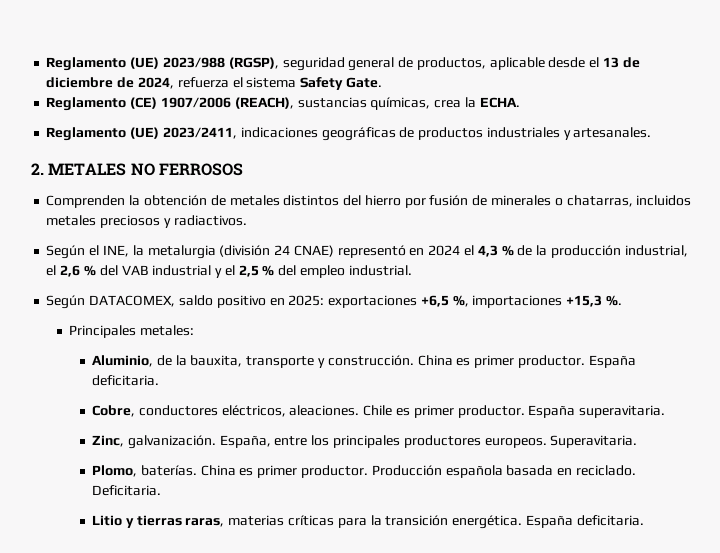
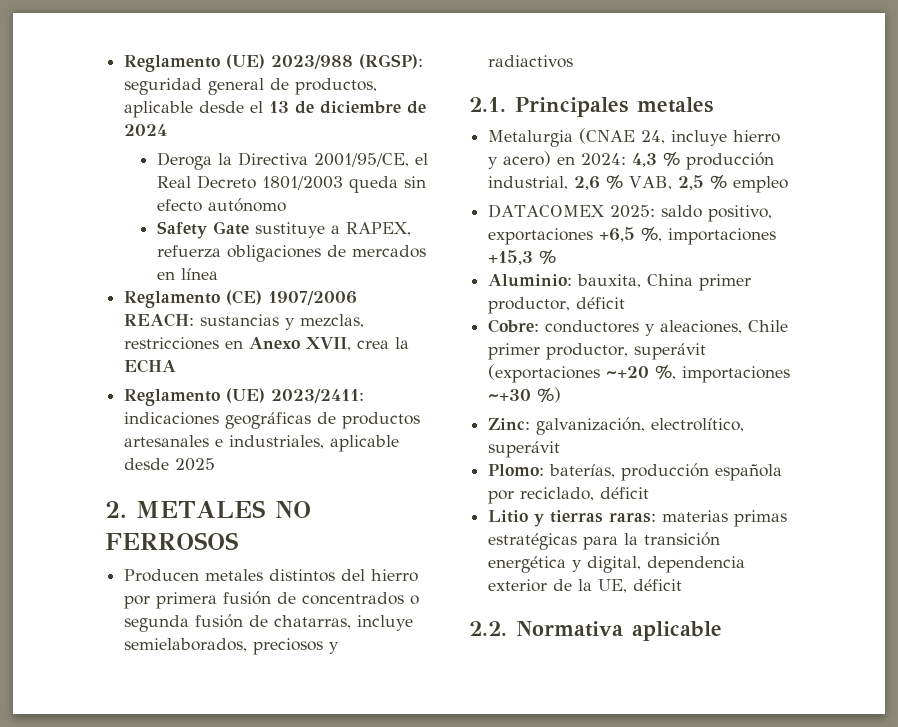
[228,57,279,69] (RGSP), -> [359,54,424,69] (RGSP):
[137,77,382,90] [46,97,431,111] 2024, refuerza el sistema Safety Gate. // Reglamento (CE) 1907/2006 (REACH), sustancias químicas, -> [124,124,168,136] [156,152,428,170] [156,175,426,193] [156,198,286,212] [156,221,411,239] [156,245,426,262] [156,268,218,280] [124,290,358,308] [124,313,365,330] [124,337,352,351] 2024 // Deroga la Directiva 2001/95/CE, el Real Decreto 1801/2003 queda sin efecto autónomo // Safety Gate sustituye a RAPEX, refuerza obligaciones de mercados en línea // Reglamento (CE) 1907/2006 REACH: sustancias y mezclas, restricciones en Anexo XVII,
[479,97,520,108] [46,127,237,141] ECHA. // Reglamento (UE) 2023/2411, -> [124,359,177,373] [124,388,365,406] ECHA // Reglamento (UE) 2023/2411:
[486,127,652,140] industriales y artesanales. -> [124,435,400,452] [124,458,216,471] artesanales e industriales, aplicable desde 2025
[46,195,226,208] Comprenden la obtención de -> [124,569,200,582] Producen
[429,195,692,207] [46,215,247,228] [46,245,548,259] fusión de minerales o chatarras, incluidos metales preciosos y radiactivos. // Según el INE, la metalurgia (división 24 CNAE) representó en 2024 el 4,3 % de la -> [156,591,420,609] [124,614,414,632] [124,638,340,655] [488,55,574,68] [469,97,713,117] [488,128,781,147] [488,151,681,169] primera fusión de concentrados o segunda fusión de chatarras, incluye semielaborados, preciosos y radiactivos // 2.1. Principales metales // Metalurgia (CNAE 24, incluye hierro y acero) en 2024: 4,3 %
[46,265,57,276] el -> (569, 183) none
[99,265,235,278] del VAB industrial y el -> [629,176,673,190] VAB,
[278,265,297,276] del -> (728, 182) none
[348,265,412,276] [46,295,325,309] industrial. // Según DATACOMEX, saldo positivo en 2025: -> [488,204,773,222] // DATACOMEX 2025: saldo positivo,
[605,295,622,306] [69,325,195,338] [92,355,636,368] [92,375,160,386] [92,405,666,418] [92,435,638,449] [92,465,636,478] [92,485,162,496] [92,515,644,529] %. // Principales metales: // Aluminio, de la bauxita, transporte y construcción. China es primer productor. España deficitaria. // Cobre, conductores eléctricos, aleaciones. Chile es primer productor. España superavitaria. // Zinc, galvanización. España, entre los principales productores europeos. Superavitaria. // Plomo, baterías. China es primer productor. Producción española basada en reciclado. Deficitaria. // Litio y tierras raras, materias críticas para la transición energética. España deficitaria. -> [539,250,557,264] [488,274,752,291] [488,297,626,314] [488,319,789,336] [488,343,707,360] [488,364,791,383] [488,387,562,403] [488,417,745,435] [488,441,561,458] [488,463,783,481] [488,487,650,504] [488,510,788,527] [488,532,721,550] [488,556,746,573] [488,579,683,593] [469,621,722,641] % // Aluminio: bauxita, China primer productor, déficit // Cobre: conductores y aleaciones, Chile primer productor, superávit (exportaciones ~+20 %, importaciones ~+30 %) // Zinc: galvanización, electrolítico, superávit // Plomo: baterías, producción española por reciclado, déficit // Litio y tierras raras: materias primas estratégicas para la transición energética y digital, dependencia exterior de la UE, déficit // 2.2. Normativa aplicable

